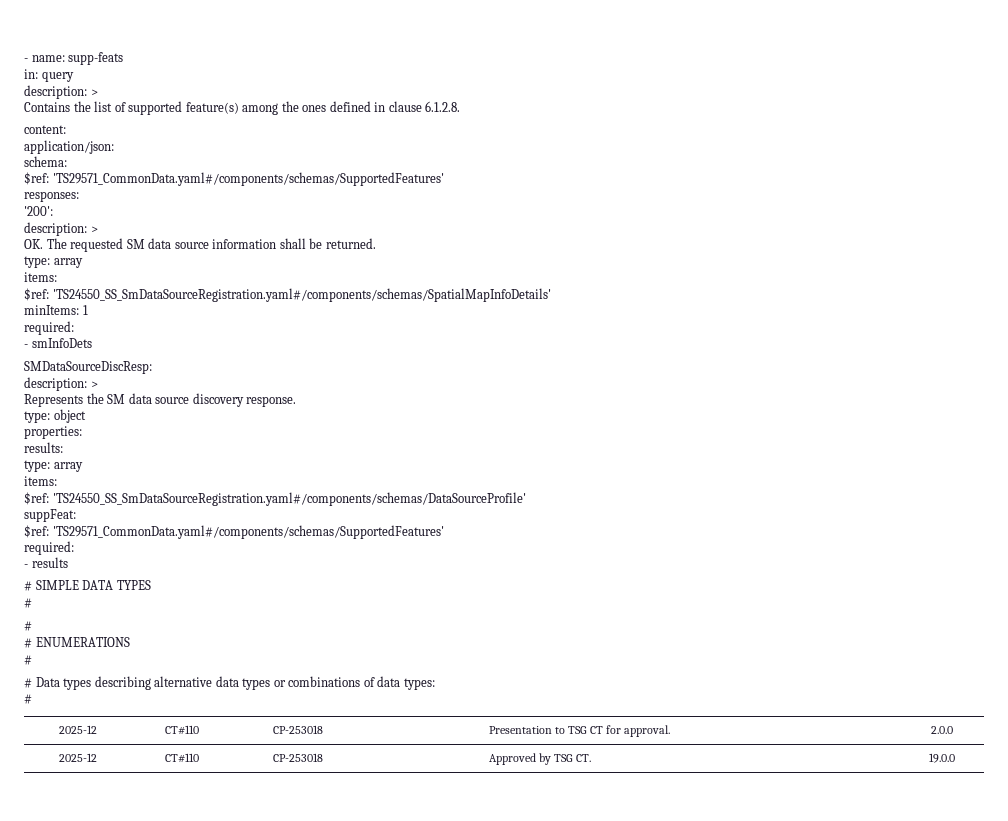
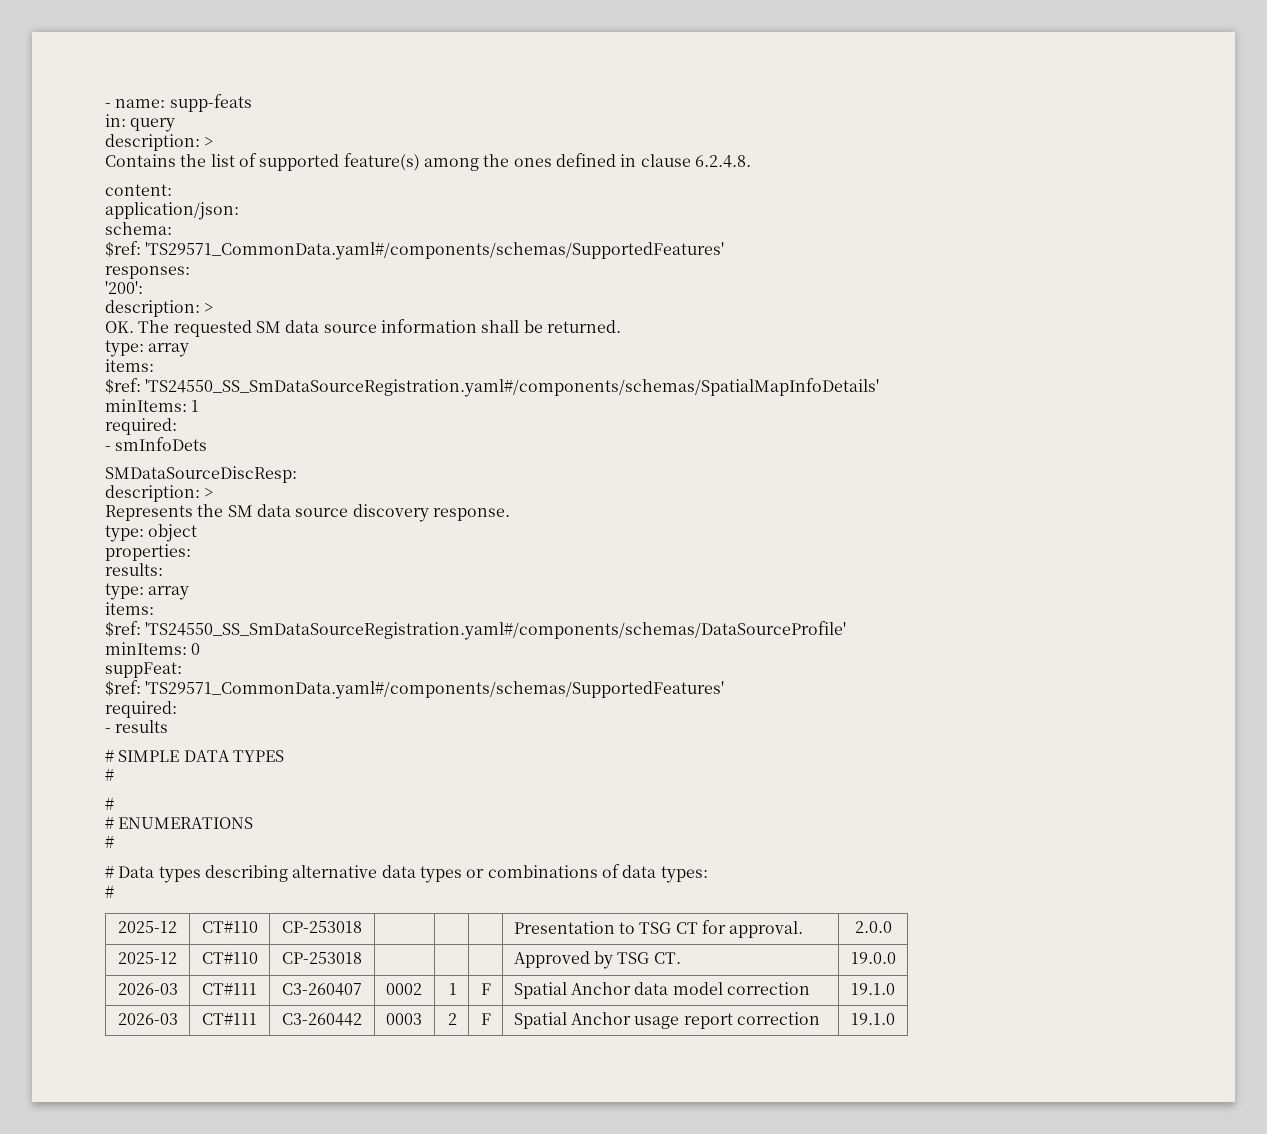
[425,101,461,112] 6.1.2.8. -> [694,155,751,168] 6.2.4.8.
(526, 499) none -> [105,642,201,655] // minItems: 0
(955, 758) none -> [117,983,178,995] [202,982,257,995] [282,983,362,996] [385,983,422,995] [449,983,458,995] [480,983,491,995] [513,982,810,999] [851,983,895,995] [117,1013,178,1025] [202,1012,257,1025] [282,1013,362,1026] [385,1013,422,1025] [448,1013,458,1025] [480,1013,491,1025] [513,1012,820,1029] [851,1013,895,1025] // 2026-03 | CT#111 | C3-260407 | 0002 | 1 | F | Spatial Anchor data model correction | 19.1.0 // 2026-03 | CT#111 | C3-260442 | 0003 | 2 | F | Spatial Anchor usage report correction | 19.1.0

